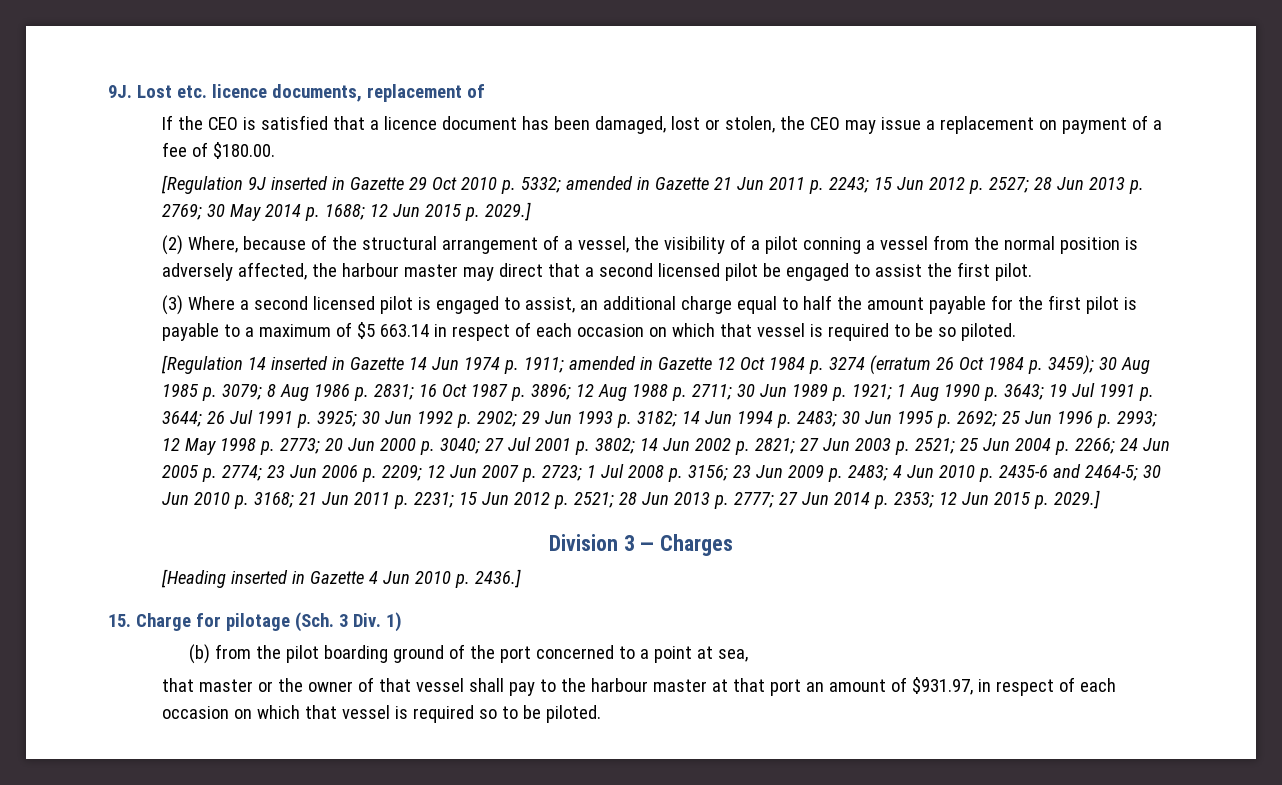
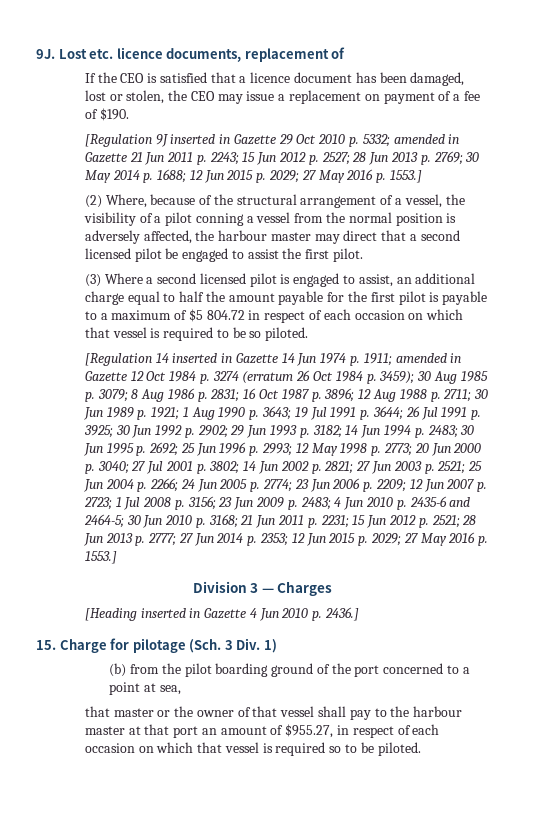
[212,142,275,159] $180.00. -> [99,108,129,121] $190.
[484,202,531,221] 2029.] -> [269,169,422,183] 2029; 27 May 2016 p. 1553.]
[379,324,429,337] 663.14 -> [206,310,245,320] 804.72
[1053,490,1100,509] 2029.] -> [370,532,489,546] [84,551,117,564] 2029; 27 May 2016 p. 1553.]
[911,677,973,695] $931.97, -> [285,724,334,738] $955.27,

